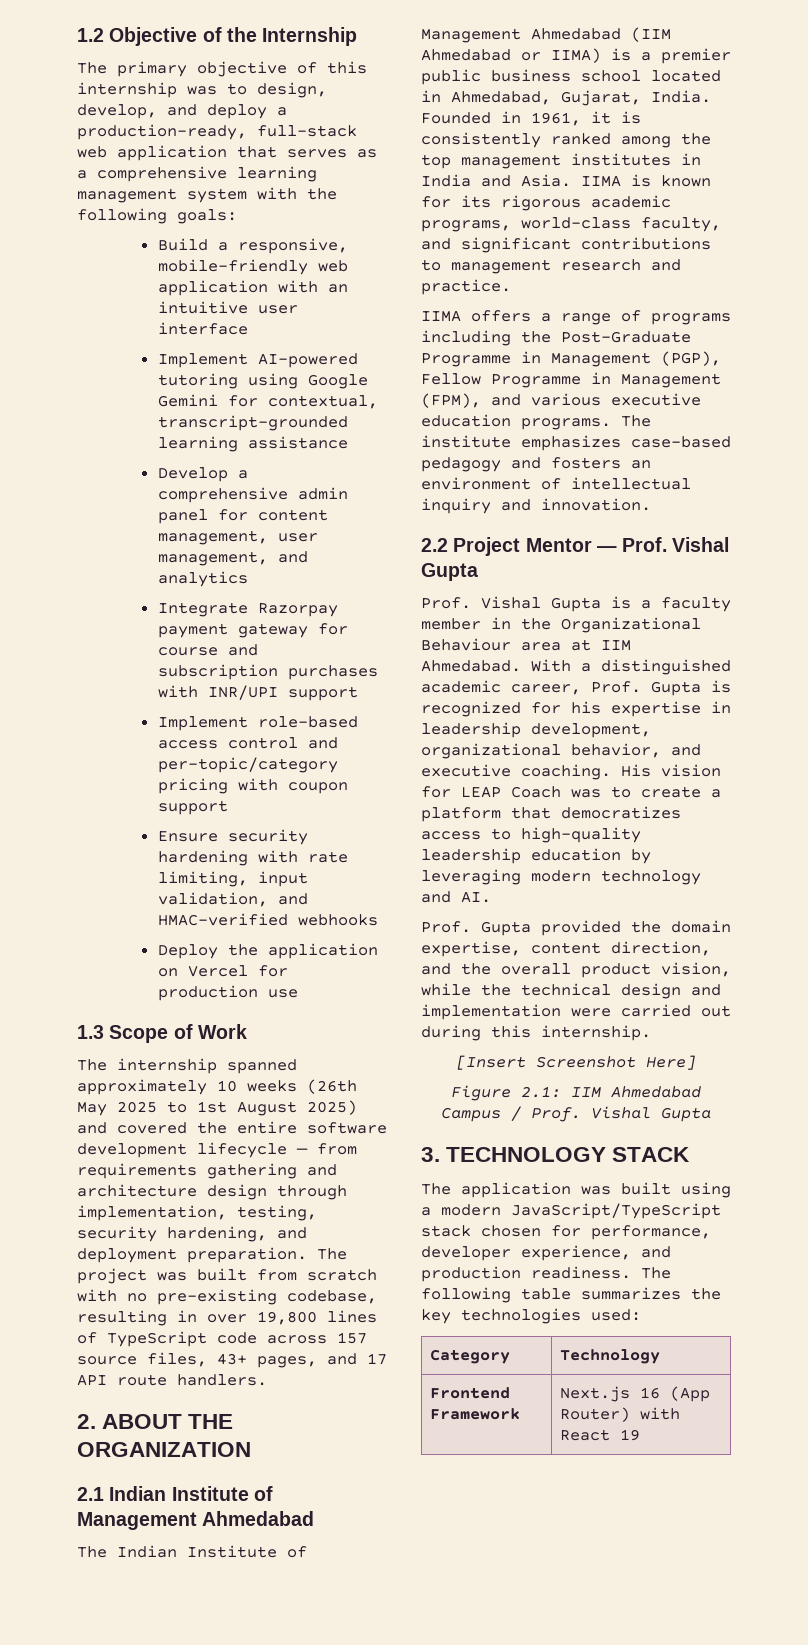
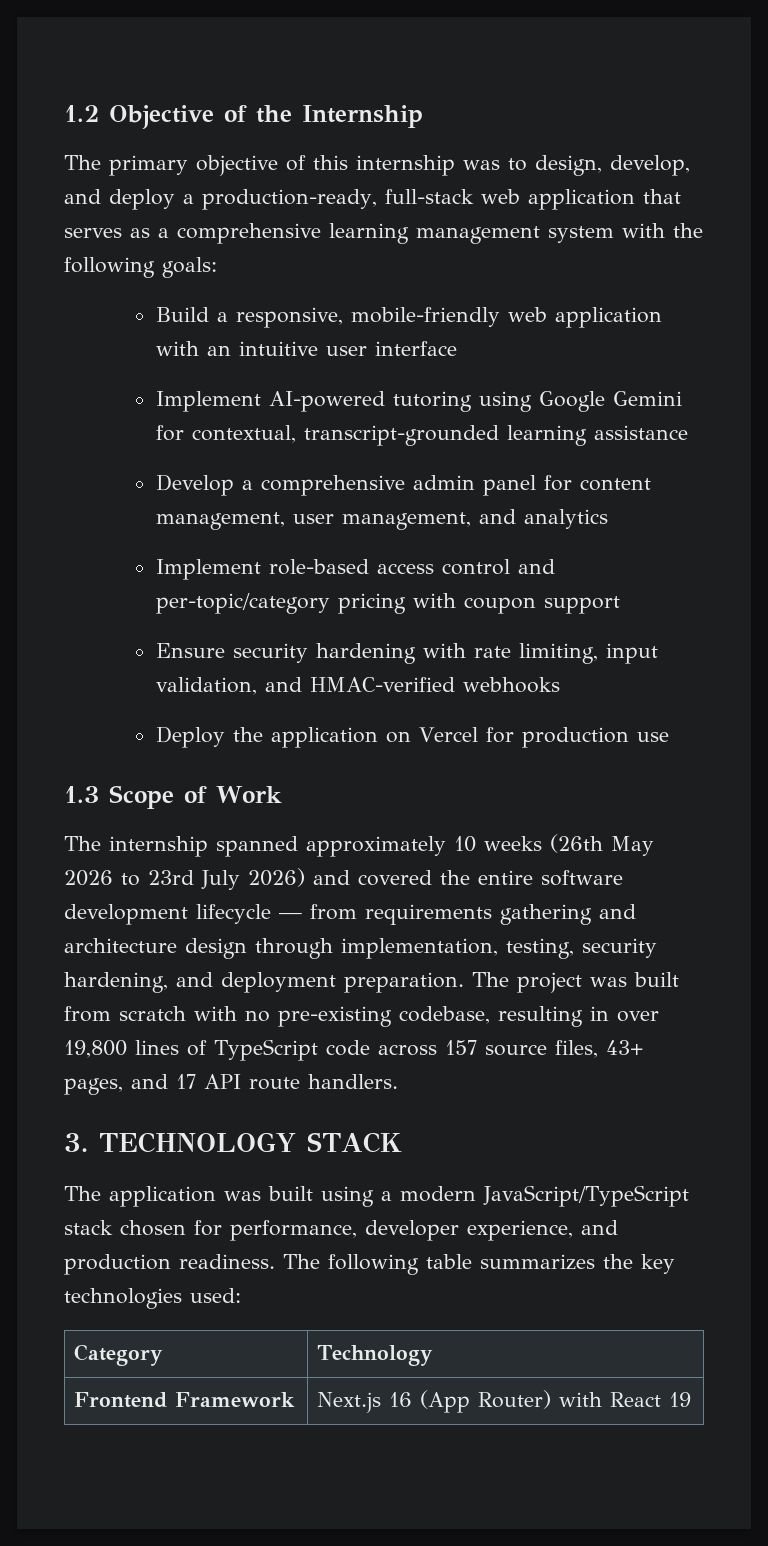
[157,602,338,617] [157,623,348,638] [157,644,258,656] [157,664,378,680] [157,685,358,701] // Integrate Razorpay payment gateway for course and subscription purchases with INR/UPI support -> (608, 519) none
[117,1100,357,1116] 2025 to 1st August 2025) -> [64,868,305,890] 2026 to 23rd July 2026)
[77,1414,234,1429] [77,1442,251,1457] [77,1486,273,1501] [77,1511,315,1530] [77,1545,307,1558] [421,27,671,43] [421,48,731,64] [421,69,721,85] [421,90,711,106] [421,111,641,126] [421,132,711,148] [421,153,701,169] [421,174,711,187] [421,195,671,211] [421,217,721,232] [421,237,711,253] [421,259,681,274] [421,279,511,295] [421,310,731,325] [421,330,691,346] [421,351,721,367] [421,372,721,388] [421,393,701,408] [421,414,651,430] [421,435,731,451] [421,457,651,472] [421,477,691,490] [421,498,651,514] [421,537,730,556] [421,563,478,581] [421,596,731,612] [421,617,701,633] [421,638,631,651] [421,659,731,675] [421,680,731,696] [421,701,731,717] [421,722,651,738] [421,743,701,759] [421,764,721,780] [421,786,721,798] [421,806,681,822] [421,827,641,843] [421,848,651,864] [421,869,701,885] [421,891,491,903] [421,920,731,936] [421,941,711,957] [421,962,731,978] [421,983,721,999] [421,1004,731,1020] [421,1025,651,1041] [456,1055,696,1070] [451,1085,701,1101] [441,1106,711,1122] // 2. ABOUT THE ORGANIZATION // 2.1 Indian Institute of Management Ahmedabad // The Indian Institute of Management Ahmedabad (IIM Ahmedabad or IIMA) is a premier public business school located in Ahmedabad, Gujarat, India. Founded in 1961, it is consistently ranked among the top management institutes in India and Asia. IIMA is known for its rigorous academic programs, world-class faculty, and significant contributions to management research and practice. // IIMA offers a range of programs including the Post-Graduate Programme in Management (PGP), Fellow Programme in Management (FPM), and various executive education programs. The institute emphasizes case-based pedagogy and fosters an environment of intellectual inquiry and innovation. // 2.2 Project Mentor — Prof. Vishal Gupta // Prof. Vishal Gupta is a faculty member in the Organizational Behaviour area at IIM Ahmedabad. With a distinguished academic career, Prof. Gupta is recognized for his expertise in leadership development, organizational behavior, and executive coaching. His vision for LEAP Coach was to create a platform that democratizes access to high-quality leadership education by leveraging modern technology and AI. // Prof. Gupta provided the domain expertise, content direction, and the overall product vision, while the technical design and implementation were carried out during this internship. // [Insert Screenshot Here] // Figure 2.1: IIM Ahmedabad Campus / Prof. Vishal Gupta -> (398, 1081) none

